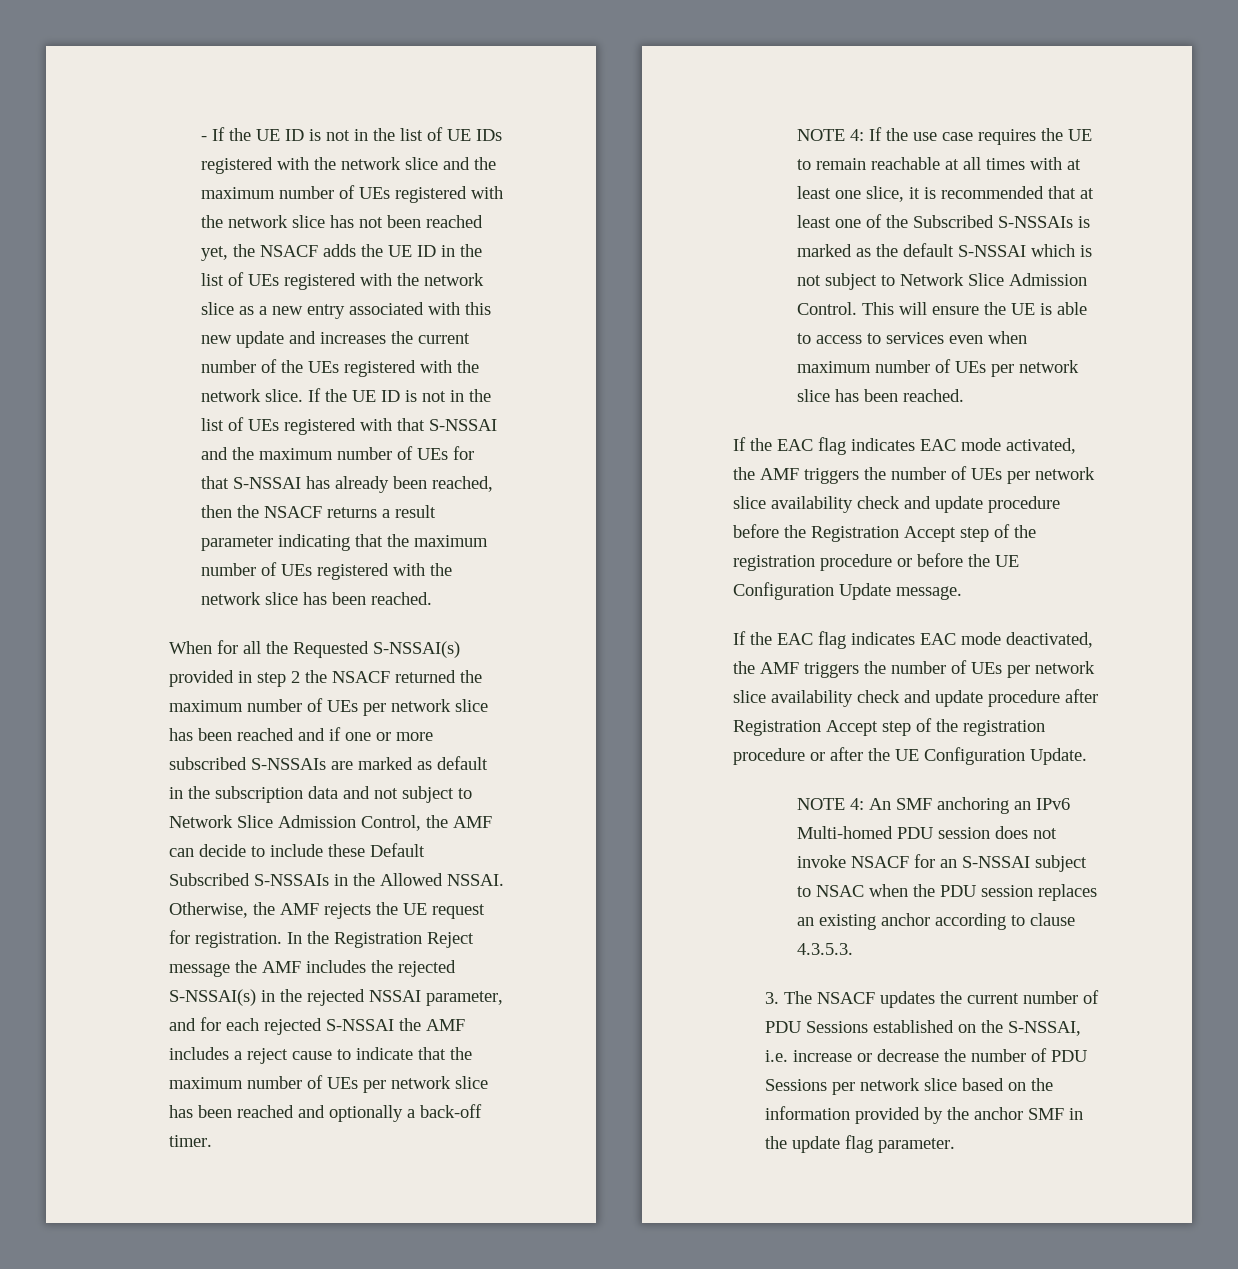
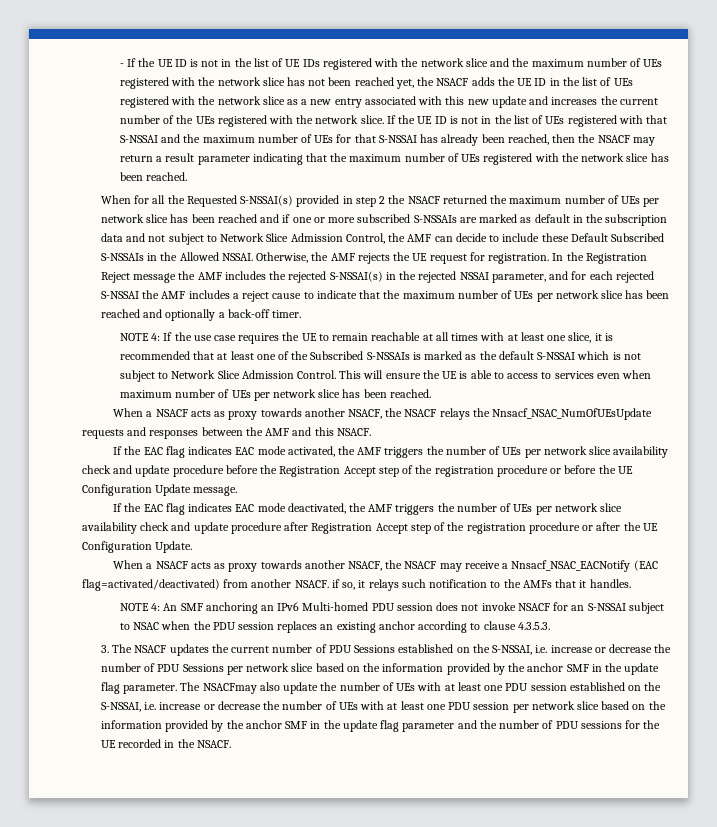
[327,507,378,518] returns -> [632,137,655,146] [119,155,153,162] may return
(965, 395) none -> [113,408,653,420] [82,427,371,439] // When a NSACF acts as proxy towards another NSACF, the NSACF relays the Nnsacf_NSAC_NumOfUEsUpdate requests and responses between the AMF and this NSACF.
(1087, 756) none -> [113,560,658,572] [82,579,631,591] // When a NSACF acts as proxy towards another NSACF, the NSACF may receive a Nnsacf_NSAC_EACNotify (EAC flag=activated/deactivated) from another NSACF. if so, it relays such notification to the AMFs that it handles.
(956, 1145) none -> [180,682,662,694] [100,701,666,713] [100,720,661,732] [100,739,231,748] The NSACFmay also update the number of UEs with at least one PDU session established on the S-NSSAI, i.e. increase or decrease the number of UEs with at least one PDU session per network slice based on the information provided by the anchor SMF in the update flag parameter and the number of PDU sessions for the UE recorded in the NSACF.

